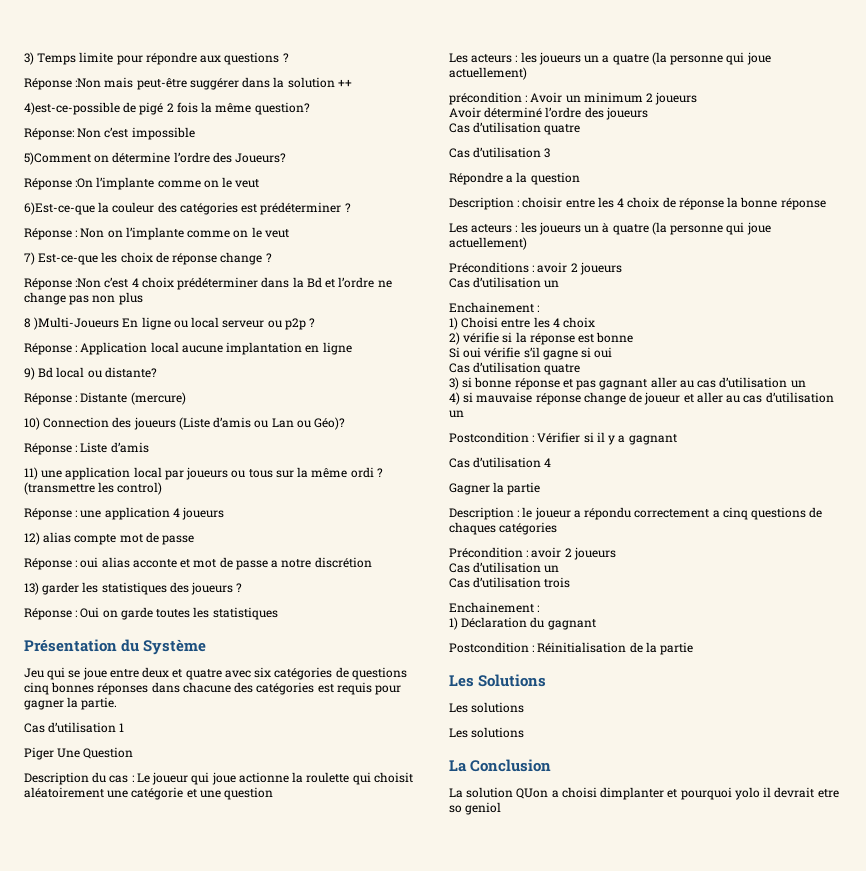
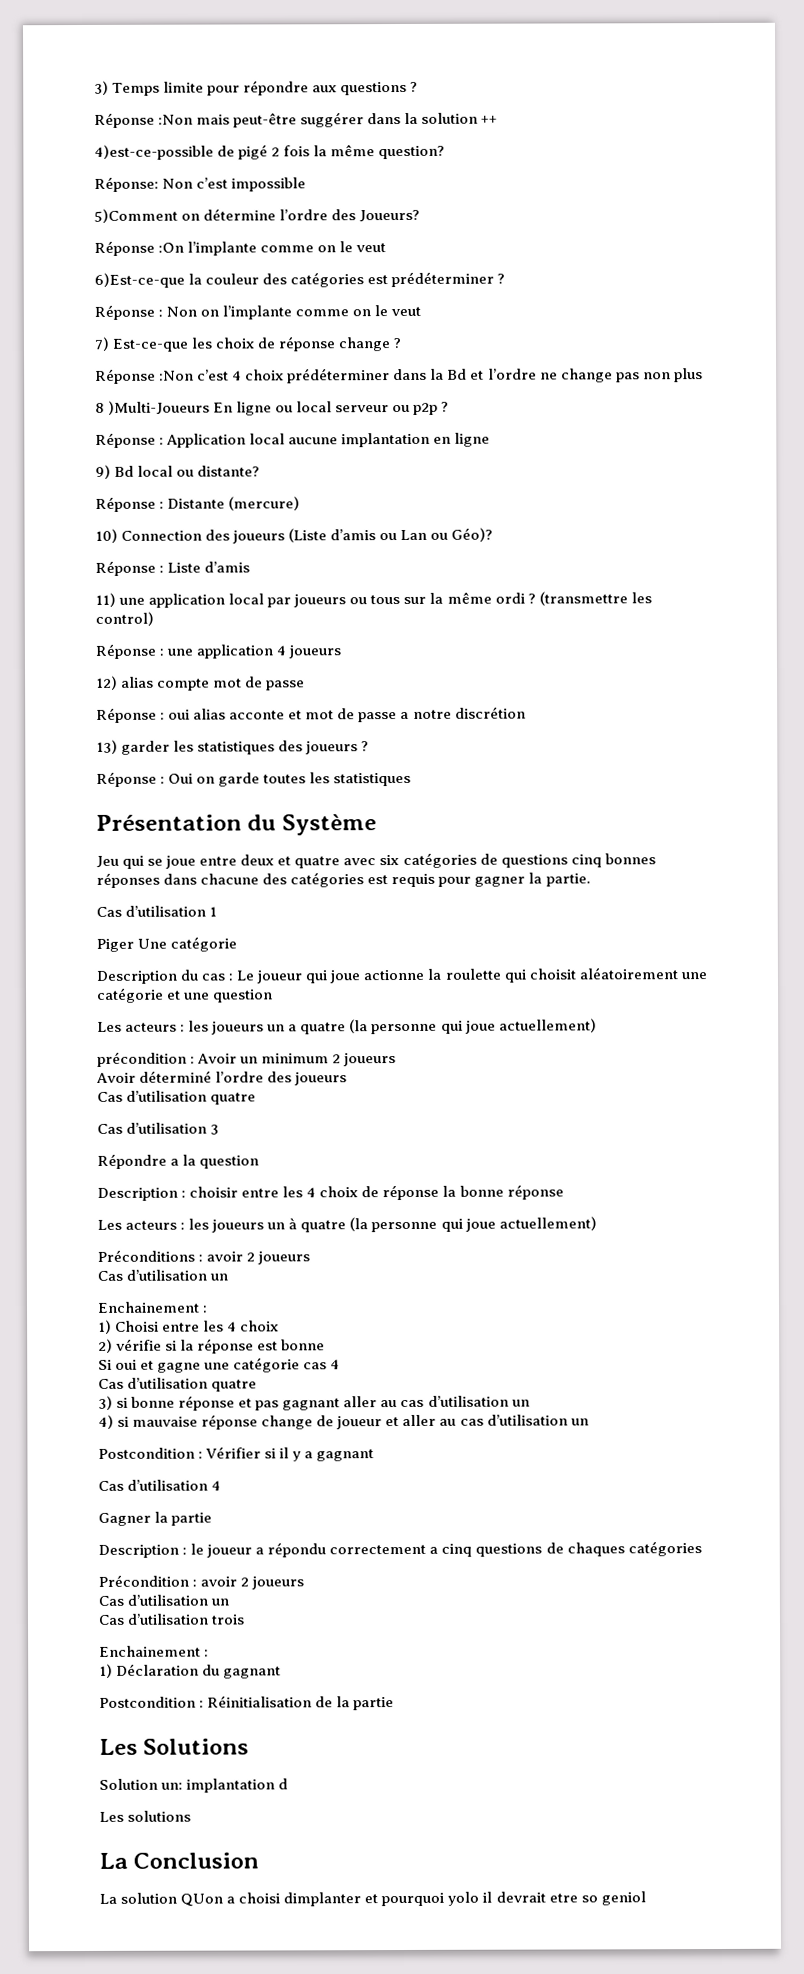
[83,747,134,759] Question -> [170,936,238,952] catégorie
[484,347,613,360] vérifie s’il gagne si oui -> [140,1357,341,1373] et gagne une catégorie cas 4
[449,702,525,713] Les solutions -> [99,1778,289,1793] Solution un: implantation d

